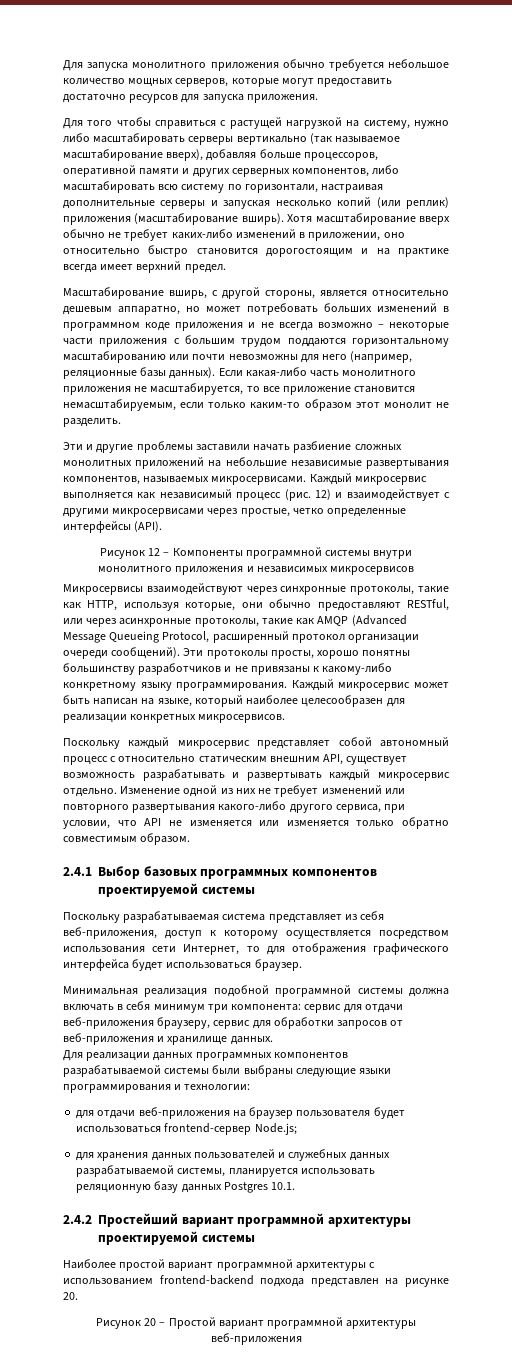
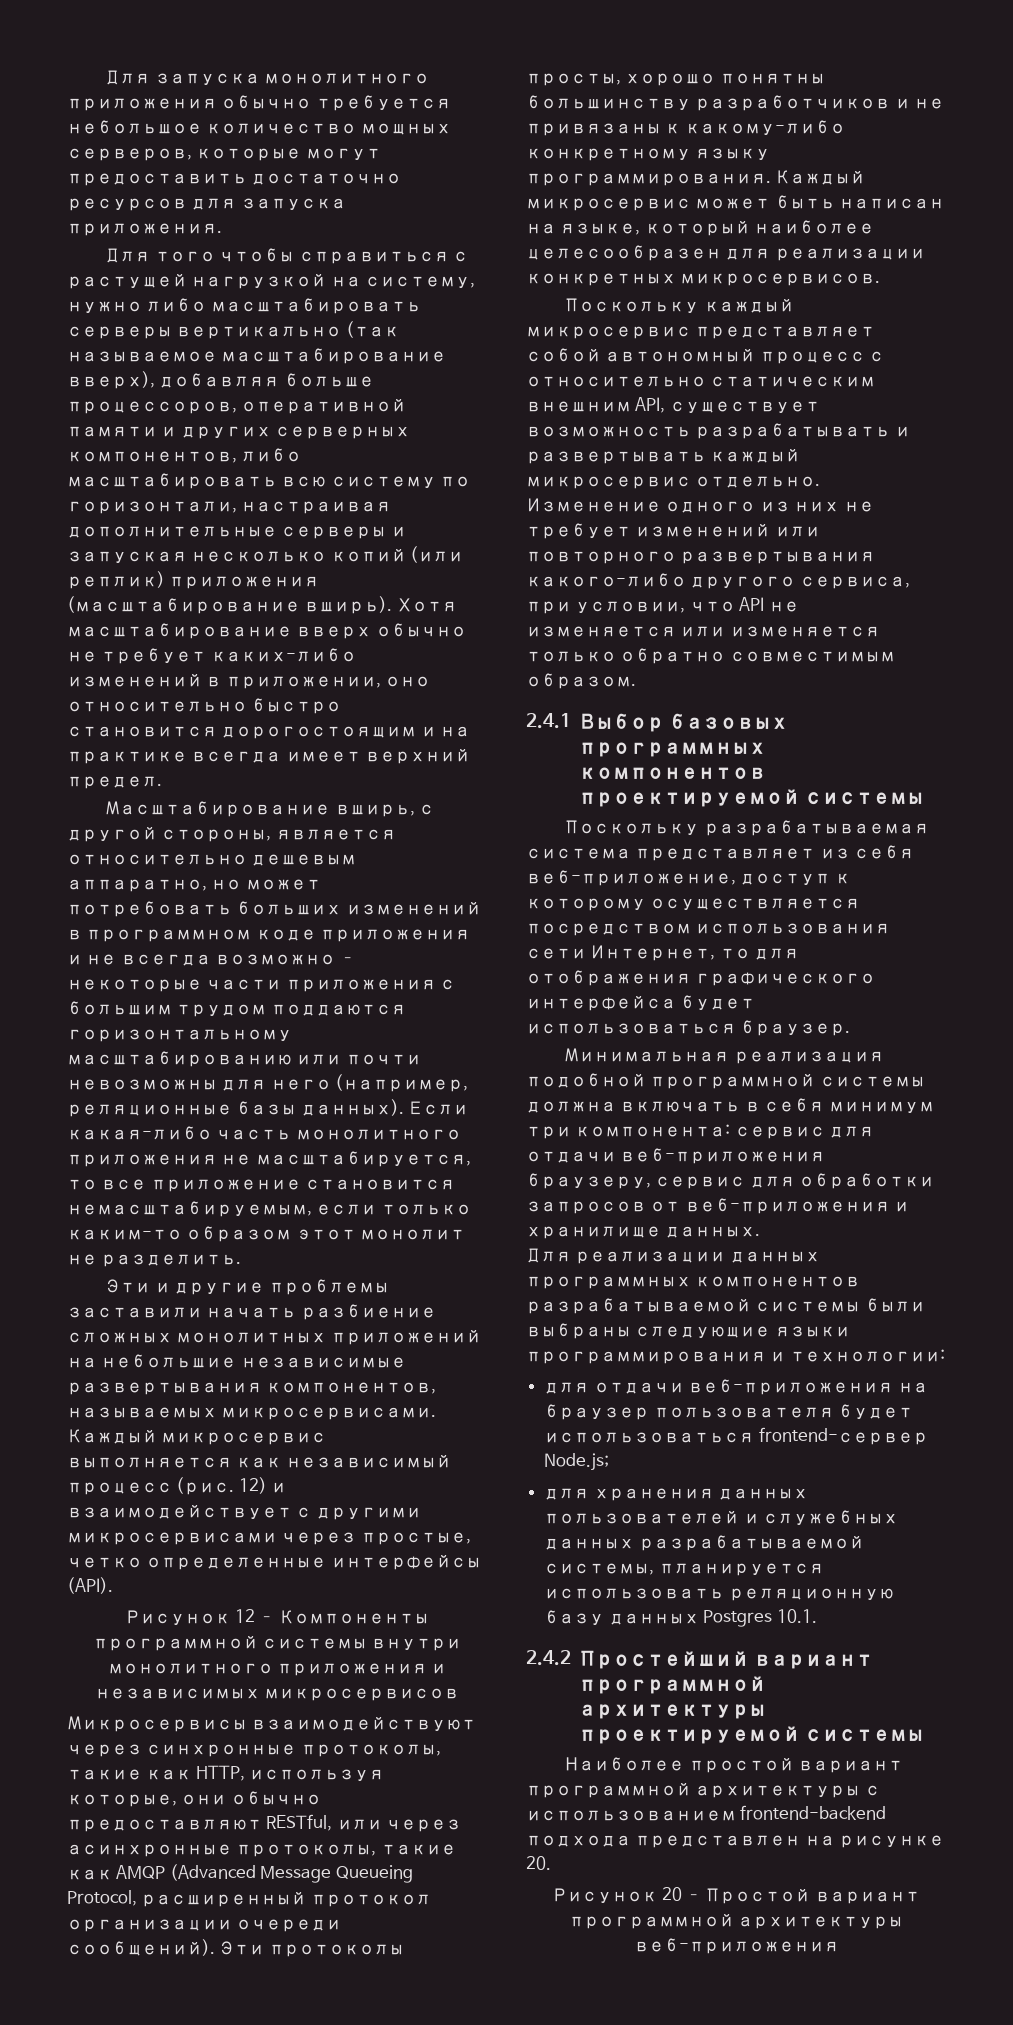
[183,785,218,797] одной -> [665,501,756,513] одного
[63,927,157,939] веб-приложения, -> [526,870,736,886] веб-приложение,

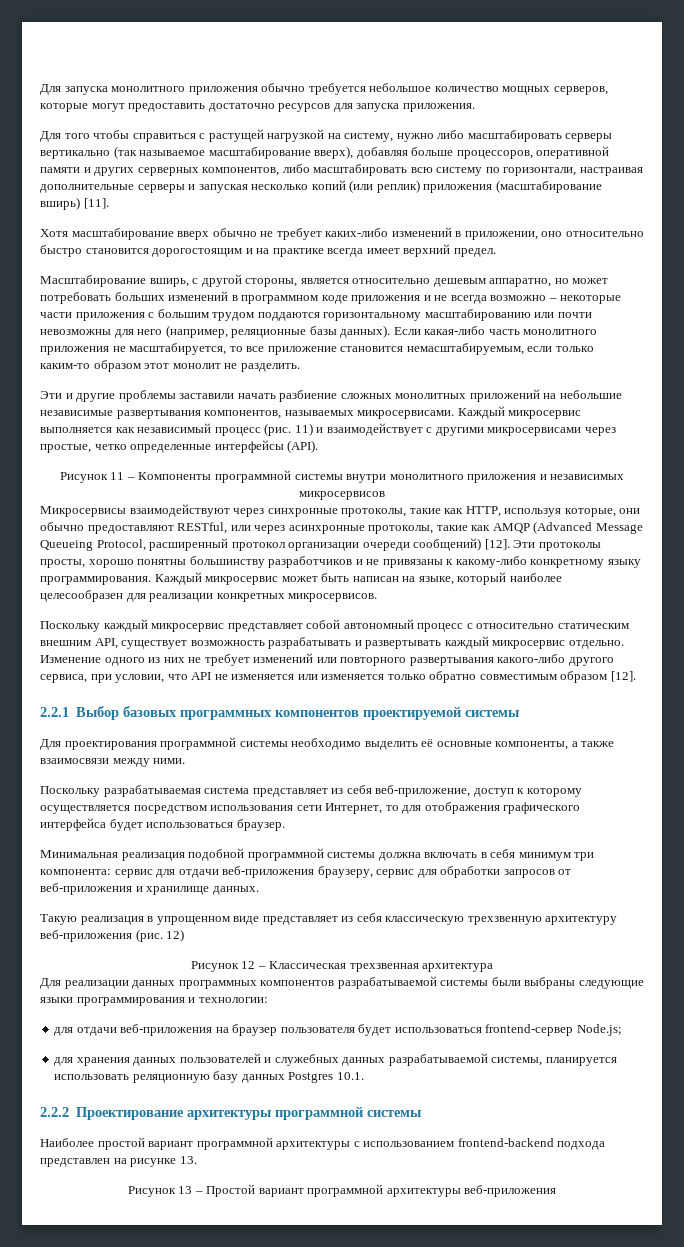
[304,596,393,614] вширь). -> [40,197,109,210] вширь) [11]. //
[238,1477,267,1494] 12) -> [294,423,313,436] 11)
[234,1609,255,1623] 12 -> [110,472,125,480] 11
[67,1939,215,1956] сообщений). -> [413,538,510,551] сообщений) [12].
[526,673,636,689] [526,713,571,729] образом. // 2.4.1 -> [560,671,636,683] [40,707,69,717] образом [12]. // 2.2.1
(925, 798) none -> [40,737,615,750] [40,758,186,767] // Для проектирования программной системы необходимо выделить её основные компоненты, а также взаимосвязи между ними.
(761, 1232) none -> [40,913,618,925] [40,929,185,942] [190,961,494,972] // Такую реализация в упрощенном виде представляет из себя классическую трехзвенную архитектуру веб-приложения (рис. 12) // Рисунок 12 – Классическая трехзвенная архитектура
[526,1650,874,1669] [579,1676,767,1694] [579,1704,767,1719] [579,1726,801,1744] 2.4.2 Простейший вариант программной архитектуры проектируемой -> [40,1106,363,1120] 2.2.2 Проектирование архитектуры программной
[526,1856,551,1870] [552,1887,682,1904] 20. // Рисунок 20 -> [179,1156,197,1164] [127,1186,193,1197] 13. // Рисунок 13

